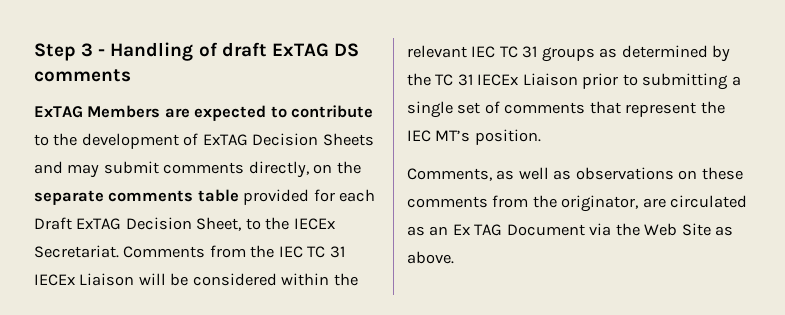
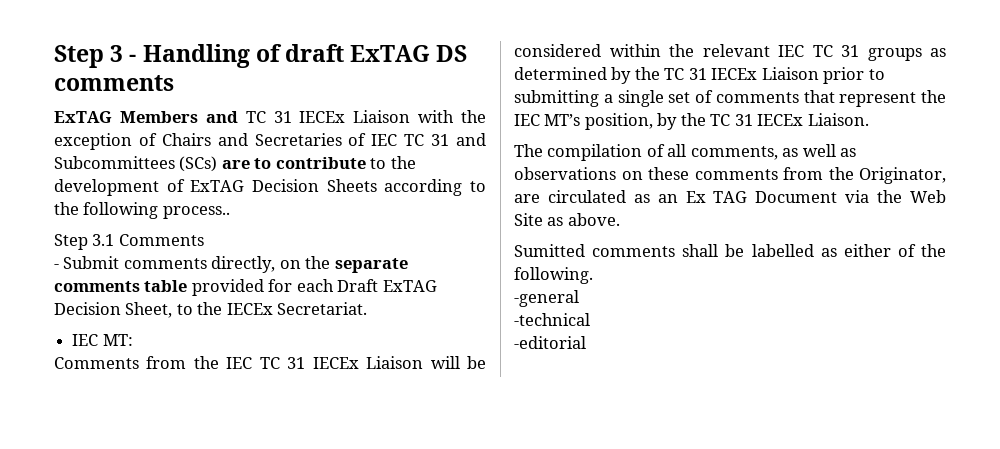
[164,105,267,121] are expected -> [205,110,486,123] [54,133,487,150] [54,156,250,172] and TC 31 IECEx Liaison with the exception of Chairs and Secretaries of IEC TC 31 and Subcommittees (SCs) are
[34,161,159,178] and may submit -> [384,179,487,196] [54,202,230,219] [54,234,204,250] [54,256,120,269] according to the following process.. // Step 3.1 Comments // - Submit
(119, 251) none -> [72,334,133,346] // IEC MT: //
[474,129,541,145] [407,168,492,181] position. // Comments, -> [584,113,869,130] [514,144,778,161] position, by the TC 31 IECEx Liaison. // The compilation of all comments,
[561,195,639,212] originator, -> [859,167,946,184] Originator,
(454, 257) none -> [514,244,946,257] [514,267,593,284] [514,290,579,307] [514,313,590,326] [514,336,586,349] // Sumitted comments shall be labelled as either of the following. // -general // -technical // -editorial

